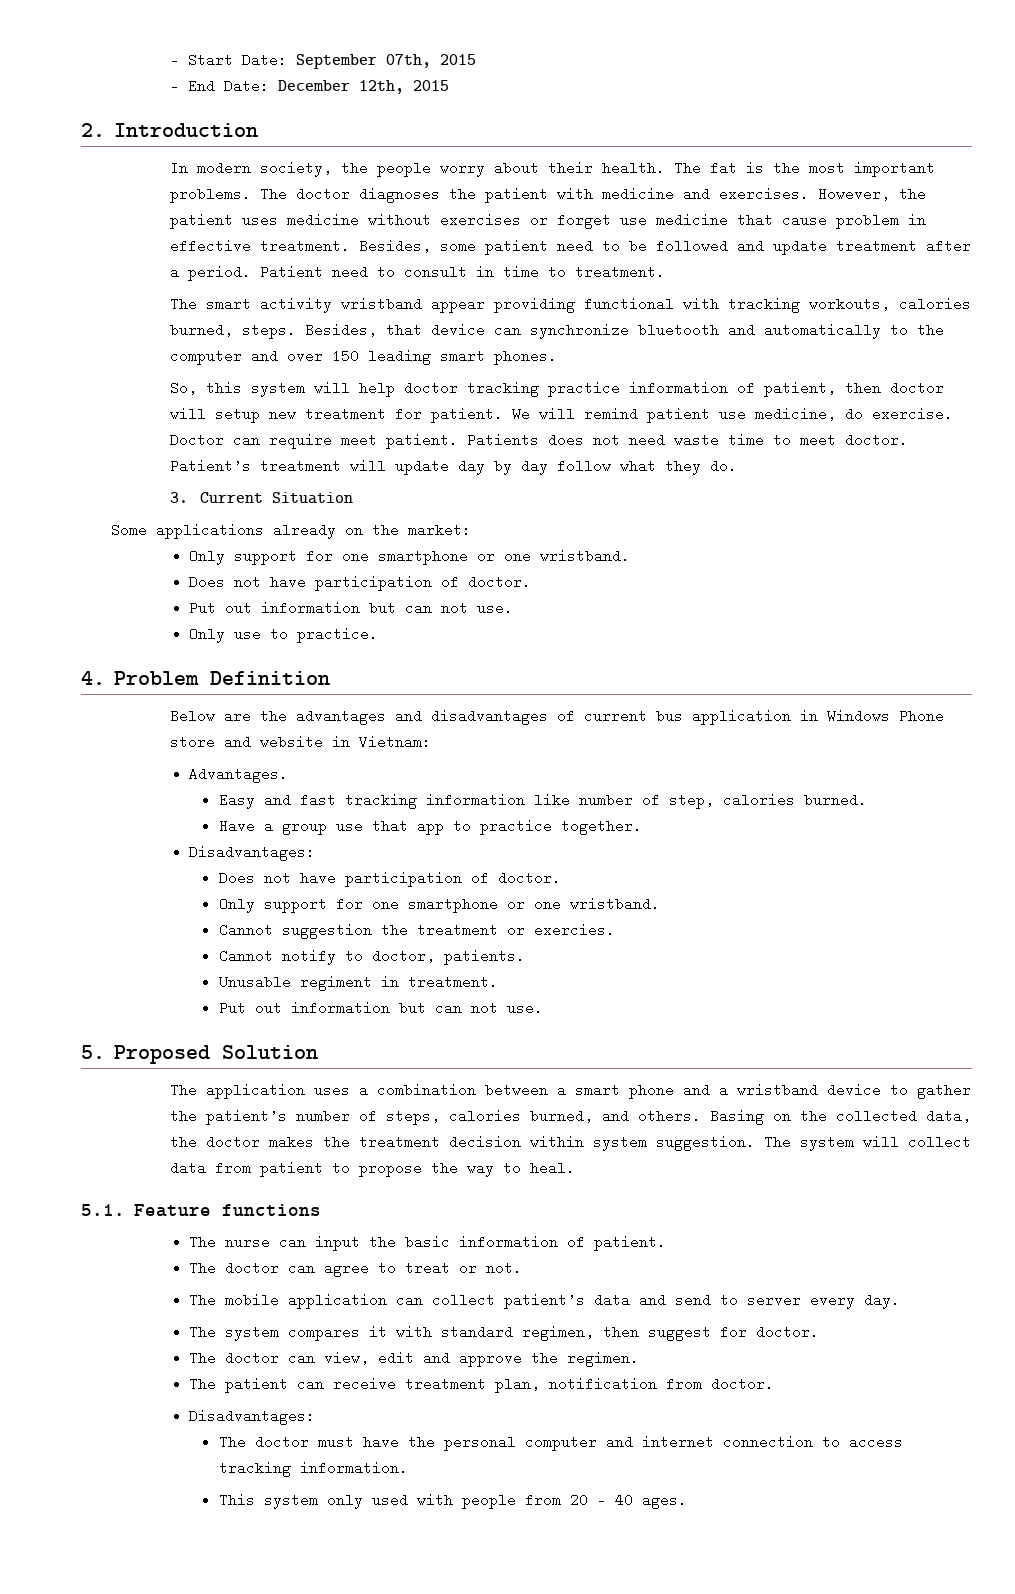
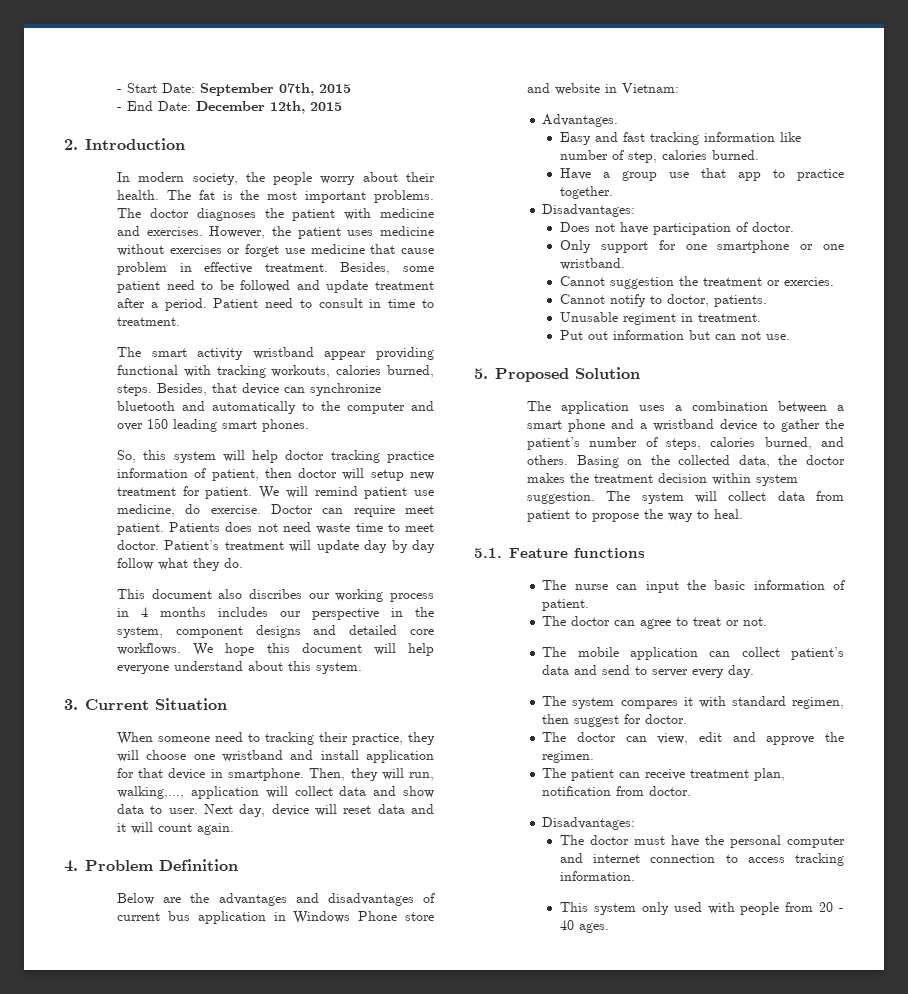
[170,492,354,504] [110,523,471,539] [189,549,631,565] [189,575,532,591] [189,601,514,615] [189,627,379,643] 3. Current Situation // Some applications already on the market: // Only support for one smartphone or one wristband. // Does not have participation of doctor. // Put out information but can not use. // Only use to practice. -> [116,589,435,602] [116,607,434,620] [116,625,434,638] [116,643,435,656] [116,661,362,674] [64,698,227,710] [116,732,435,745] [116,750,434,763] [116,768,434,781] [116,786,435,799] [116,804,435,817] [116,822,234,835] This document also discribes our working process in 4 months includes our perspective in the system, component designs and detailed core workflows. We hope this document will help everyone understand about this system. // 3. Current Situation // When someone need to tracking their practice, they will choose one wristband and install application for that device in smartphone. Then, they will run, walking,…, application will collect data and show data to user. Next day, device will reset data and it will count again.

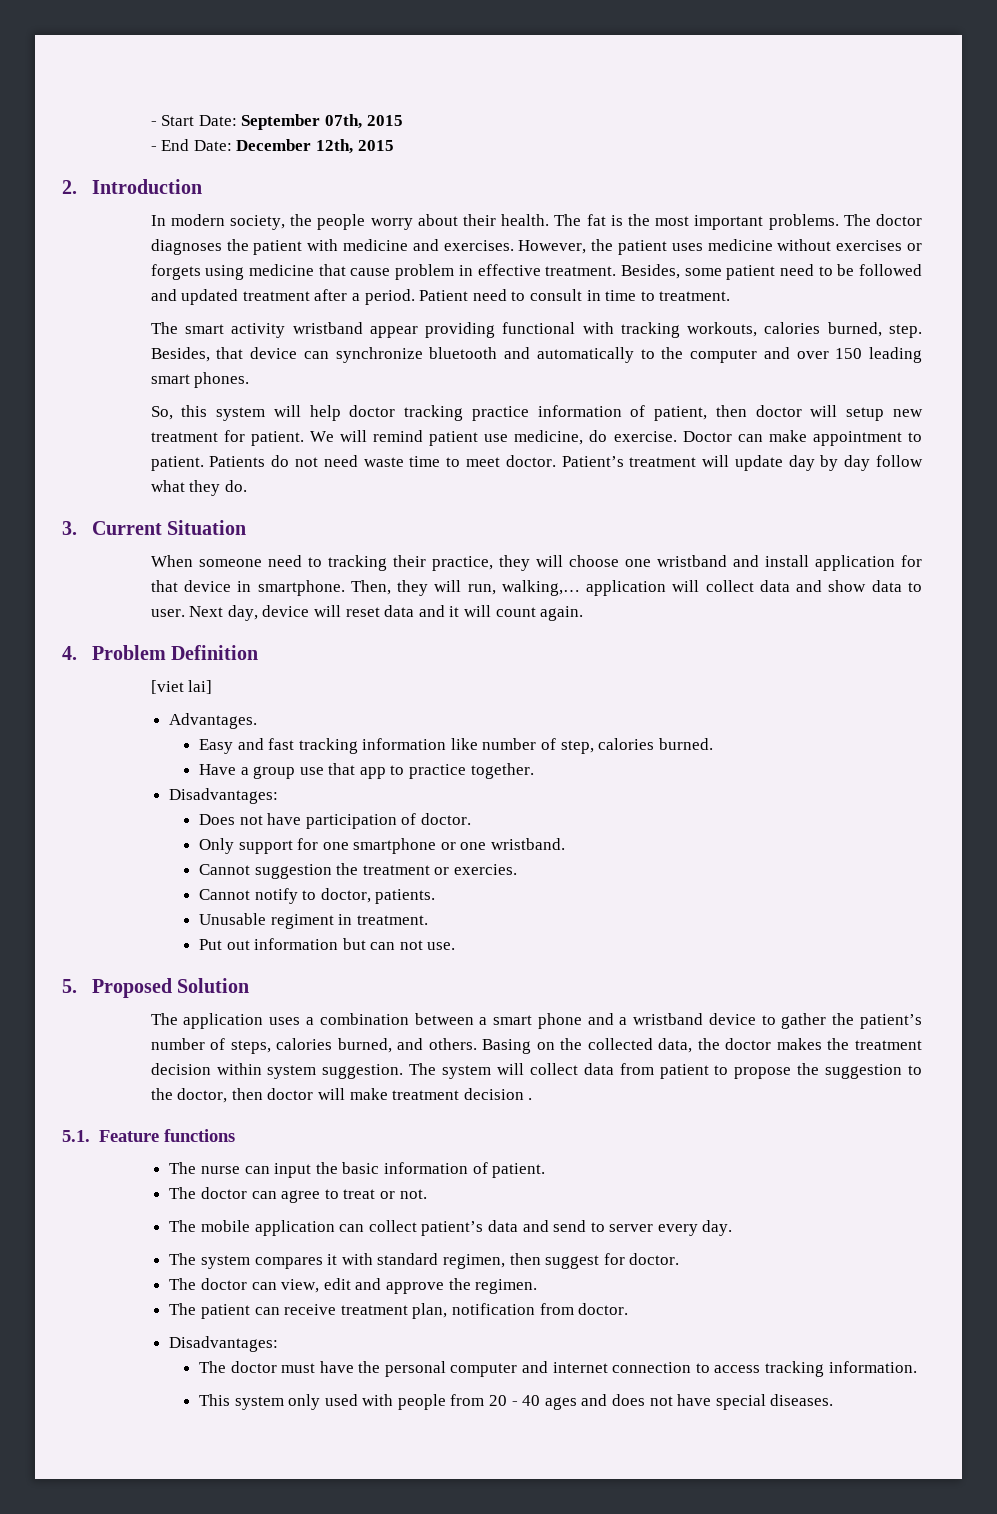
[245,244,305,257] forget use -> [150,264,245,280] forgets using
[326,280,369,293] update -> [181,289,239,305] updated
[116,384,152,396] steps. -> [888,324,922,338] step.
[353,505,434,517] require meet -> [768,430,923,446] make appointment to
[225,522,253,532] does -> [271,455,290,467] do
[116,589,435,602] [116,607,434,620] [116,625,434,638] [116,643,435,656] [116,661,362,674] // This document also discribes our working process in 4 months includes our perspective in the system, component designs and detailed core workflows. We hope this document will help everyone understand about this system. -> (247, 486) none
[116,786,184,799] walking,…, -> [501,580,580,596] walking,…
[116,893,435,906] [116,911,434,924] [526,83,679,95] Below are the advantages and disadvantages of current bus application in Windows Phone store and website in Vietnam: -> [150,680,213,694] [viet lai]
[667,509,743,522] way to heal. -> [825,1064,922,1079] [150,1088,533,1103] suggestion to the doctor, then doctor will make treatment decision .
[579,923,610,933] ages. -> [544,1394,834,1410] ages and does not have special diseases.

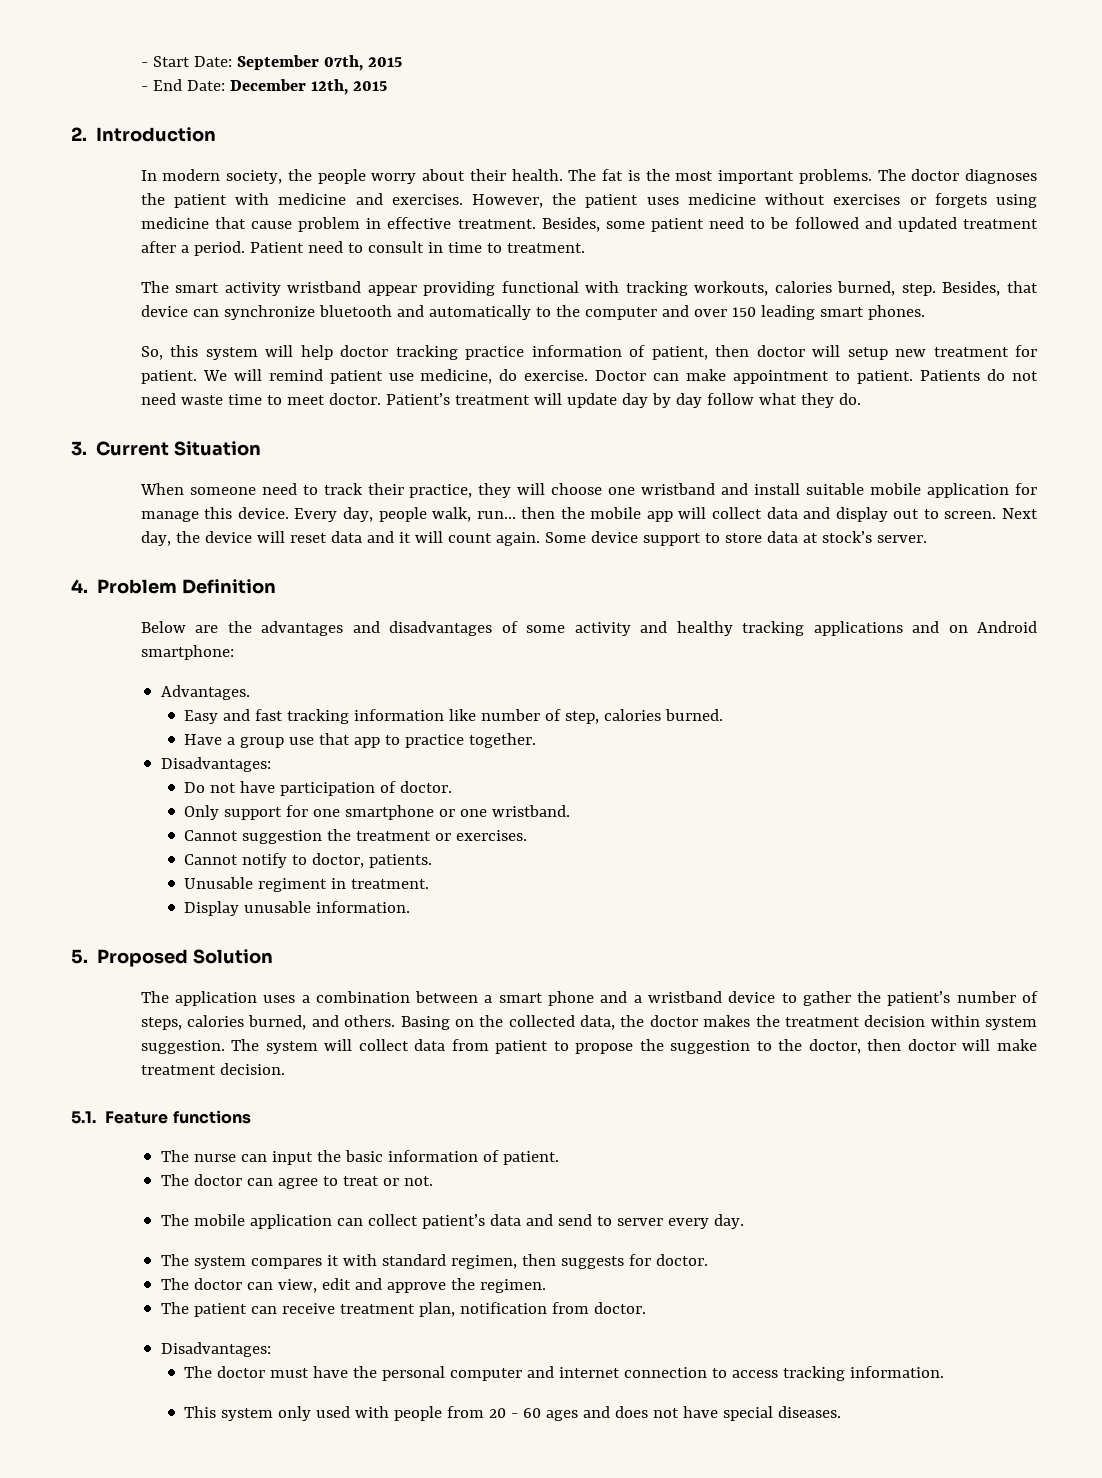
[327,555,387,571] tracking -> [323,483,363,495] track
[814,555,922,571] [150,580,922,596] [150,609,185,617] application for that device in smartphone. Then, they will run, walking,… application will collect data and show data to user. -> [806,483,1037,498] [140,507,997,522] suitable mobile application for manage this device. Every day, people walk, run… then the mobile app will collect data and display out to screen.
(258, 613) none -> [175,531,200,543] the
[62,645,258,660] [150,680,213,694] // 4. Problem Definition // [viet lai] -> [544,531,927,546] [71,579,277,594] [140,621,1038,636] [140,645,234,660] Some device support to store data at stock’s server. // 4. Problem Definition // Below are the advantages and disadvantages of some activity and healthy tracking applications and on Android smartphone:
[198,814,235,825] Does -> [184,782,206,793] Do
[453,864,517,875] exercies. -> [456,830,528,841] exercises.
[198,938,456,950] Put out information but can not use. -> [184,901,411,916] Display unusable information.
[463,1088,533,1100] decision . -> [219,1063,285,1075] decision.
[545,1255,600,1269] suggest -> [561,1256,625,1269] suggests
[522,1395,541,1406] 40 -> [523,1408,542,1418] 60

